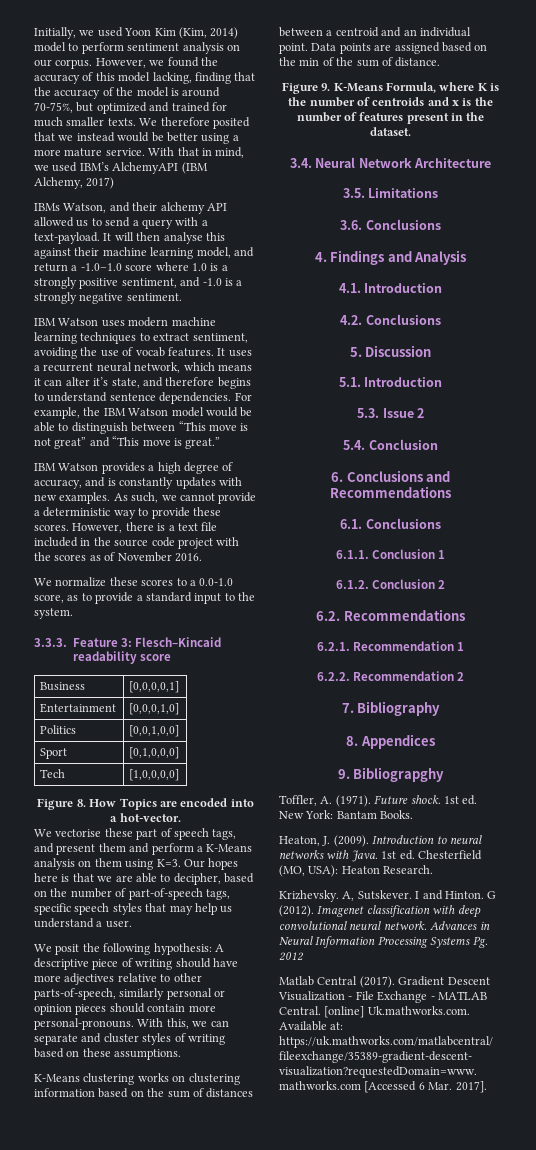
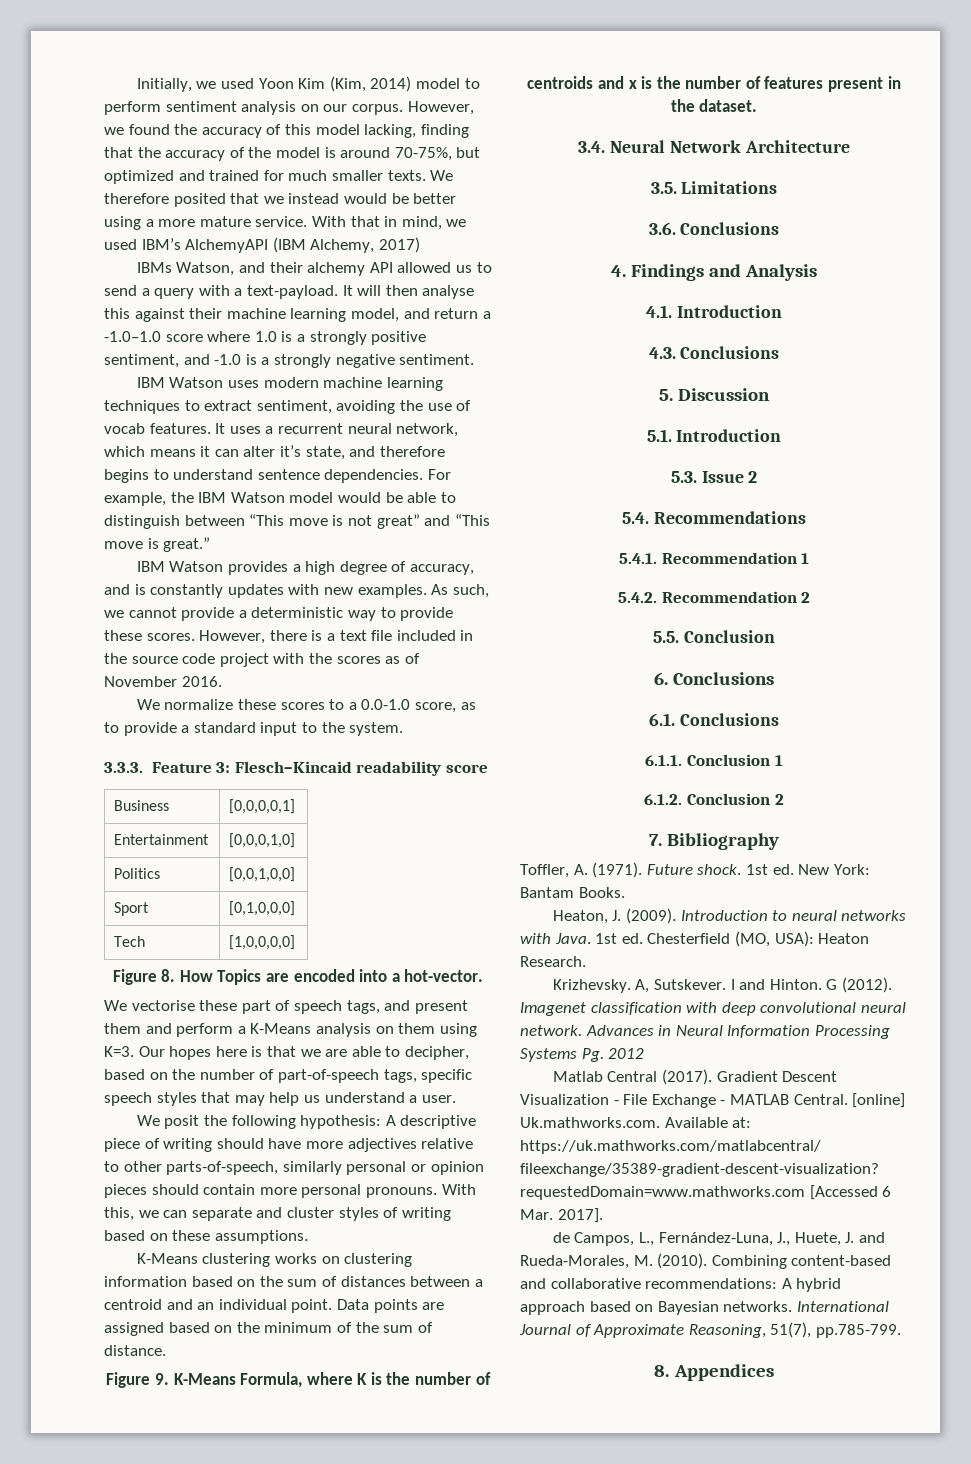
[34,1018,134,1030] personal-pronouns. -> [301,1184,437,1198] personal pronouns.
[299,58,320,66] min -> [264,1322,333,1333] minimum
[340,315,363,325] 4.2. -> [648,347,676,359] 4.3.
(366, 445) none -> [653,511,806,524] [618,552,810,564] [617,591,811,603] [653,631,680,643] Recommendations // 5.4.1. Recommendation 1 // 5.4.2. Recommendation 2 // 5.5.
[426,471,451,482] [330,486,451,498] and Recommendations -> (775, 678) none
[316,609,465,621] [316,641,465,651] [316,671,465,681] [341,701,441,716] [346,734,435,749] [337,767,445,782] 6.2. Recommendations // 6.2.1. Recommendation 1 // 6.2.2. Recommendation 2 // 7. Bibliography // 8. Appendices // 9. Bibliograpghy -> [648,833,780,850] 7. Bibliography
(487, 1087) none -> [552,1232,885,1246] [520,1253,892,1269] [520,1278,842,1292] [520,1301,889,1315] [519,1322,901,1338] [654,1364,774,1381] // de Campos, L., Fernández-Luna, J., Huete, J. and Rueda-Morales, M. (2010). Combining content-based and collaborative recommendations: A hybrid approach based on Bayesian networks. International Journal of Approximate Reasoning, 51(7), pp.785-799. // 8. Appendices

